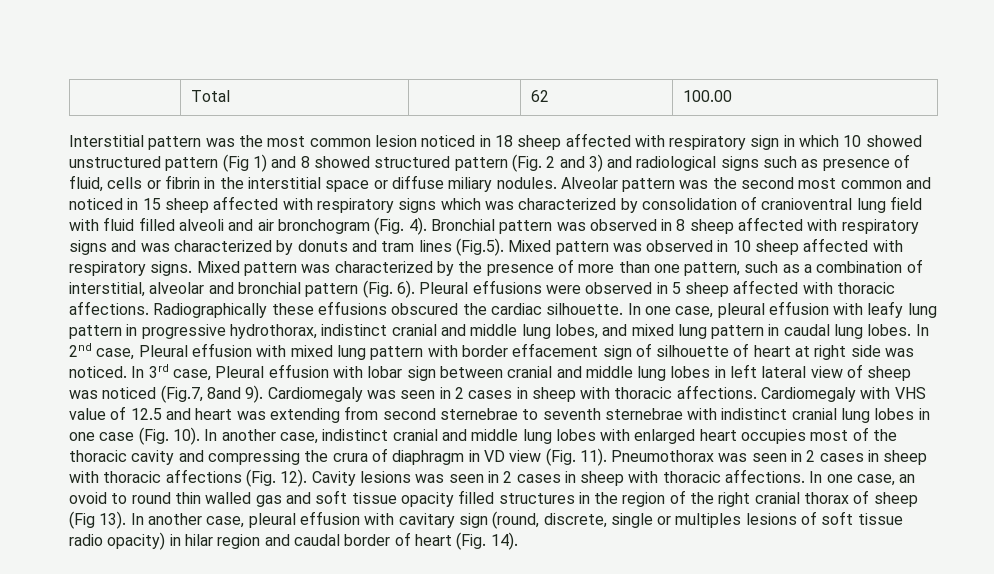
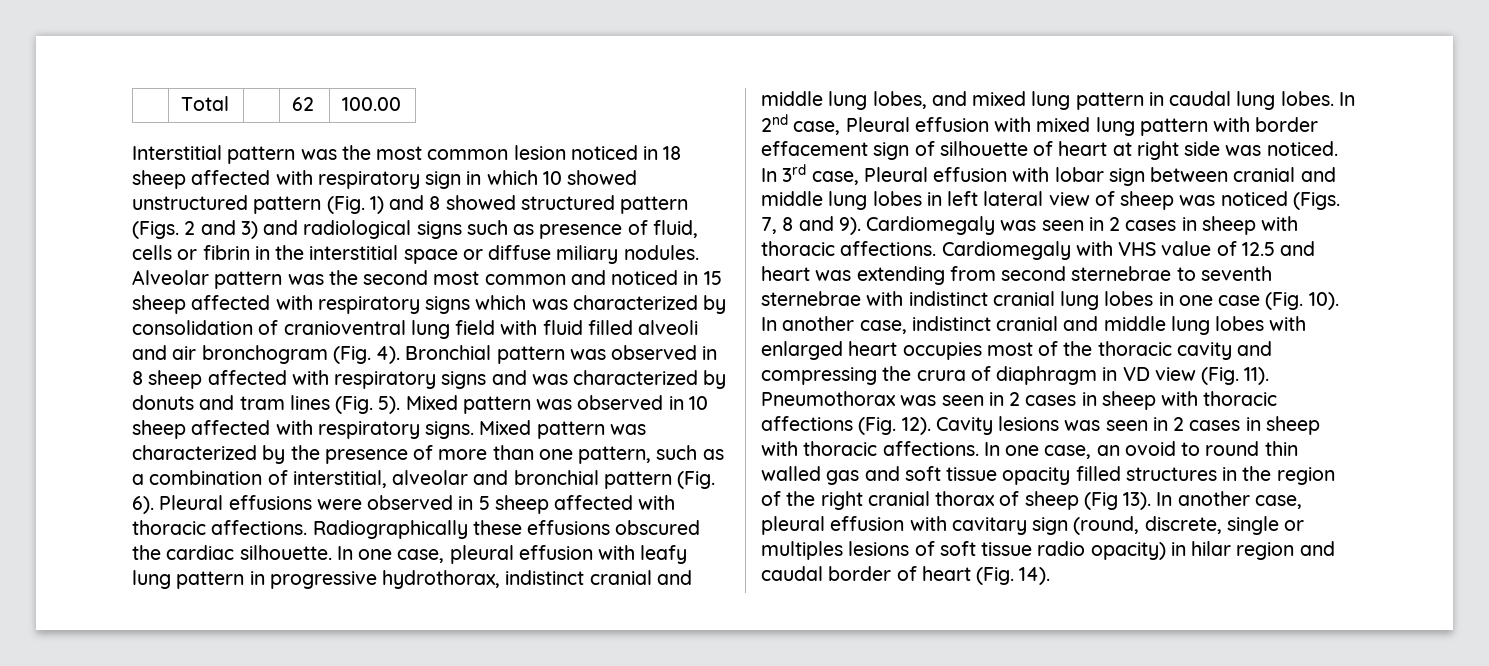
[222,154,249,172] (Fig -> [326,196,365,214] (Fig.
[511,154,542,172] (Fig. -> [132,221,179,239] (Figs.
[455,238,504,256] (Fig.5). -> [335,396,401,414] (Fig. 5).
[160,385,241,403] (Fig.7, 8and -> [1292,192,1340,210] [761,216,834,234] (Figs. 7, 8 and

